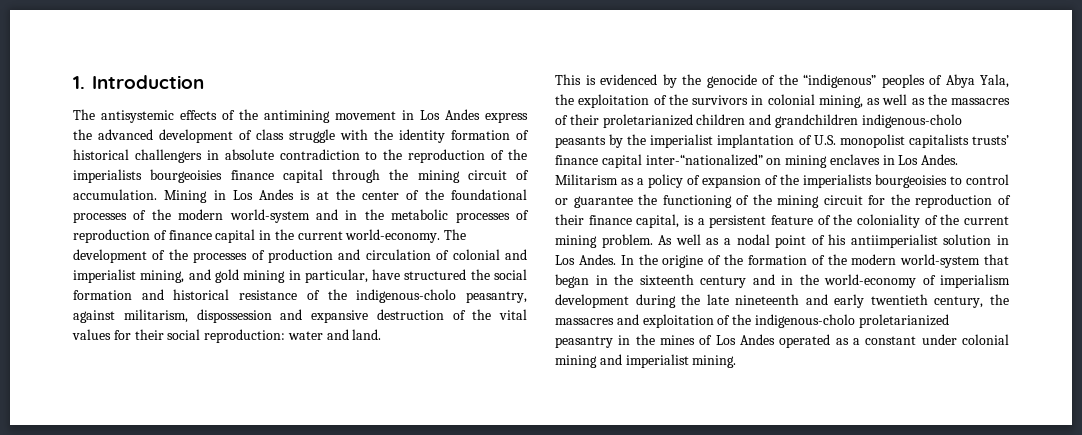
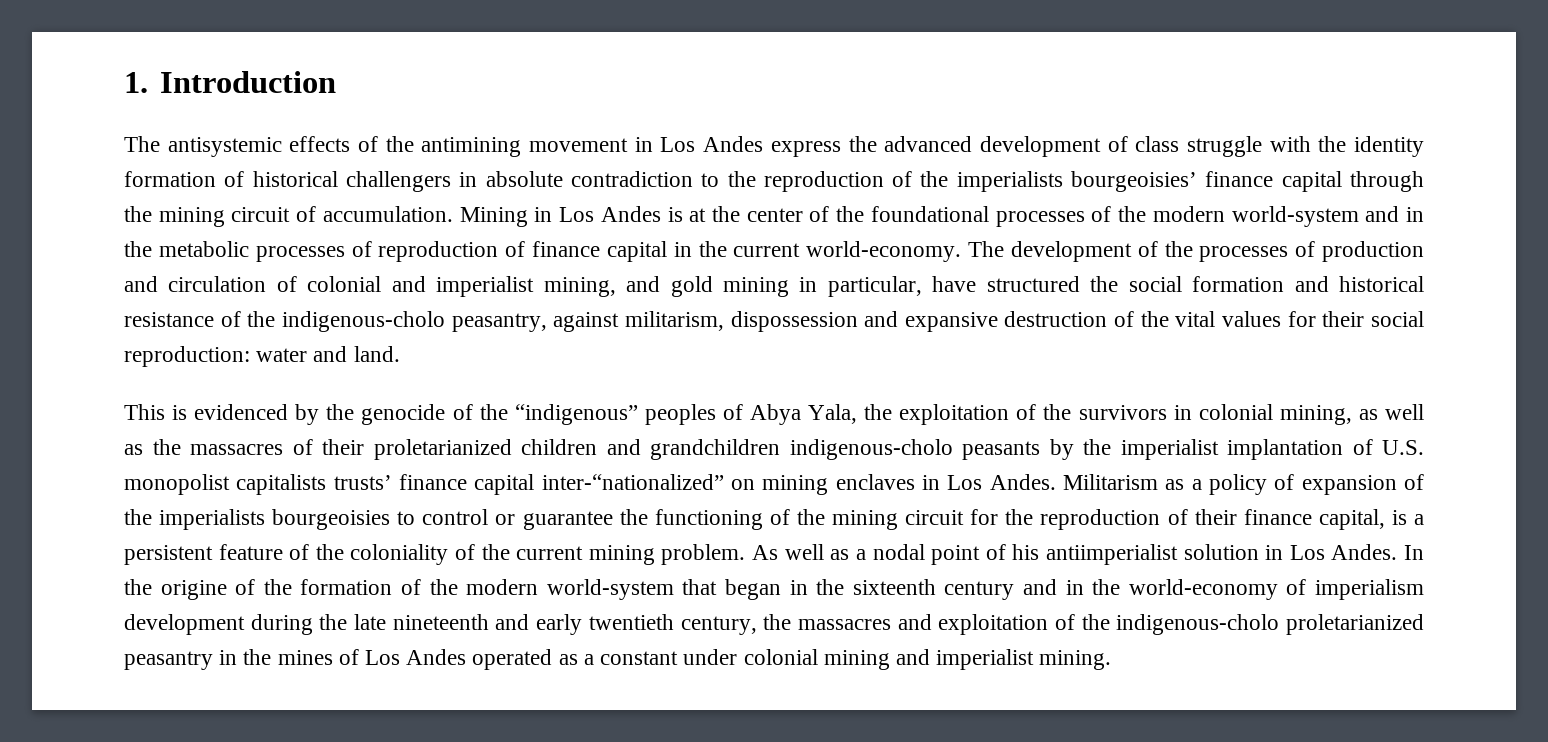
[150,169,223,183] bourgeoisies -> [1071,171,1198,192] bourgeoisies’

